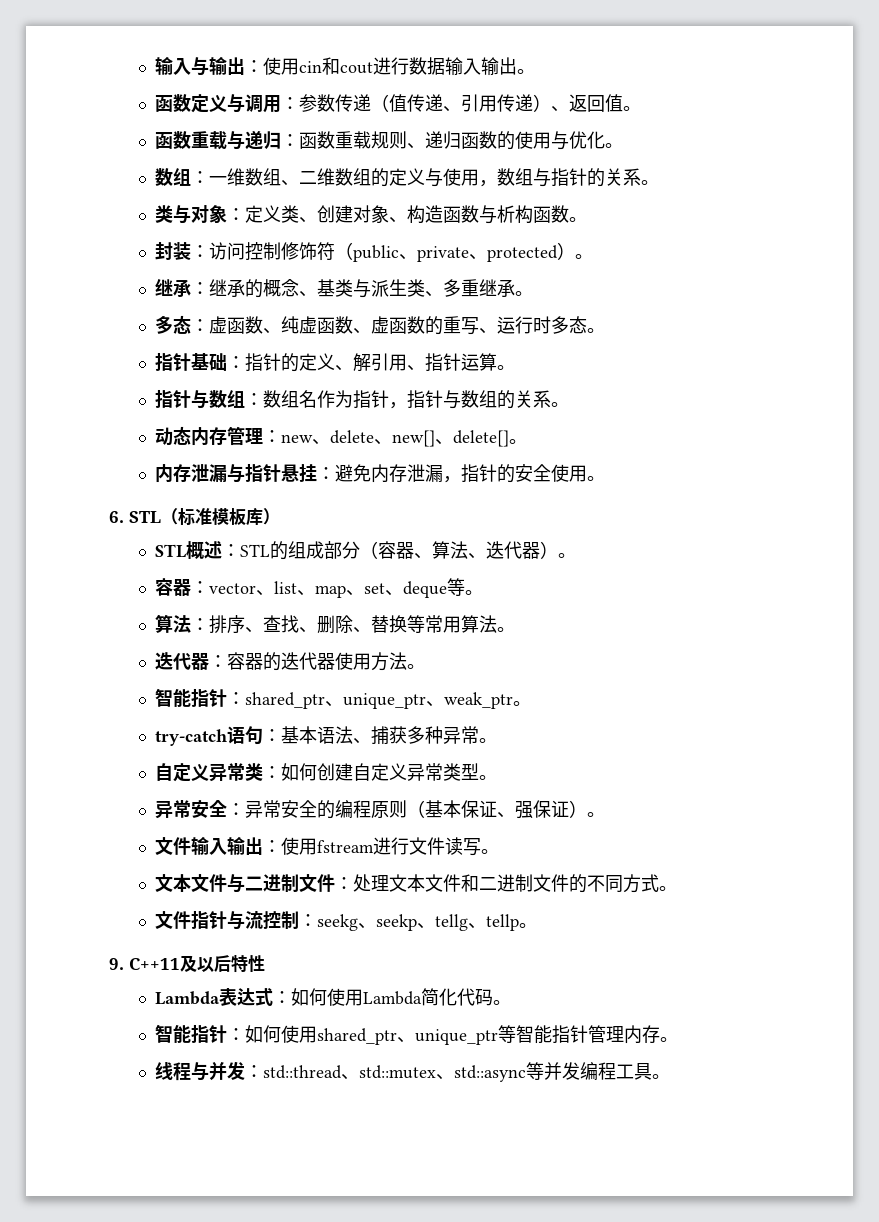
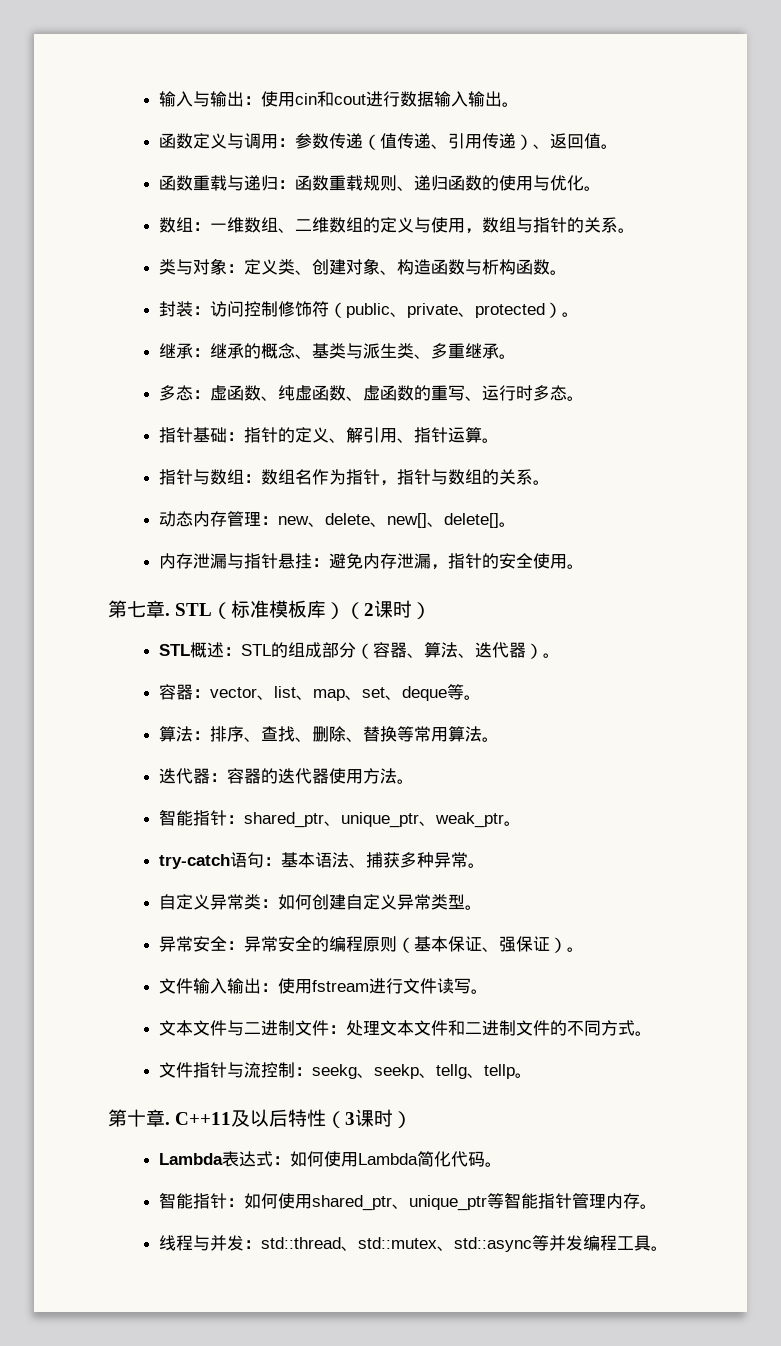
[109,511,124,523] 6. -> [108,600,170,618] 第七章.
(280, 516) none -> [345,600,432,619] （2课时）
[109,958,124,970] 9. -> [108,1109,170,1127] 第十章.
(265, 963) none -> [326,1109,413,1128] （3课时）

